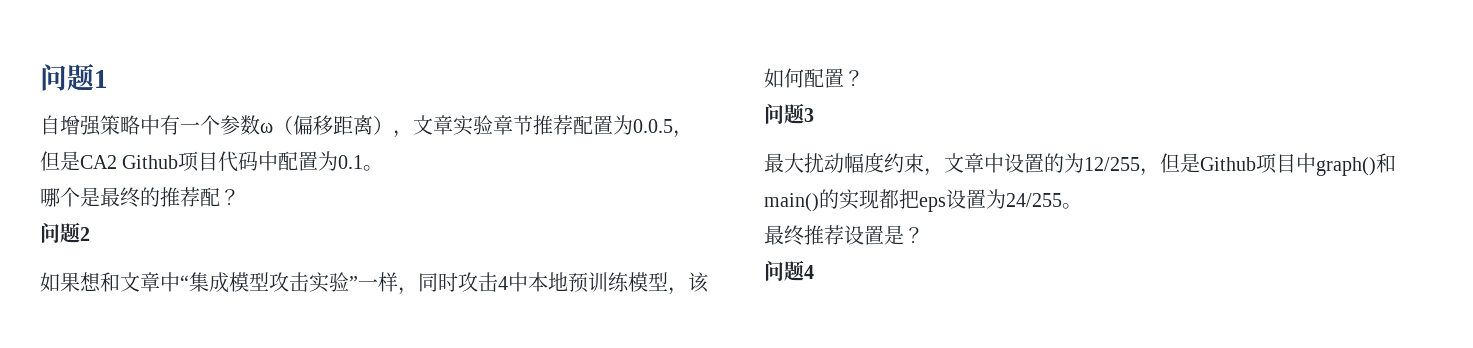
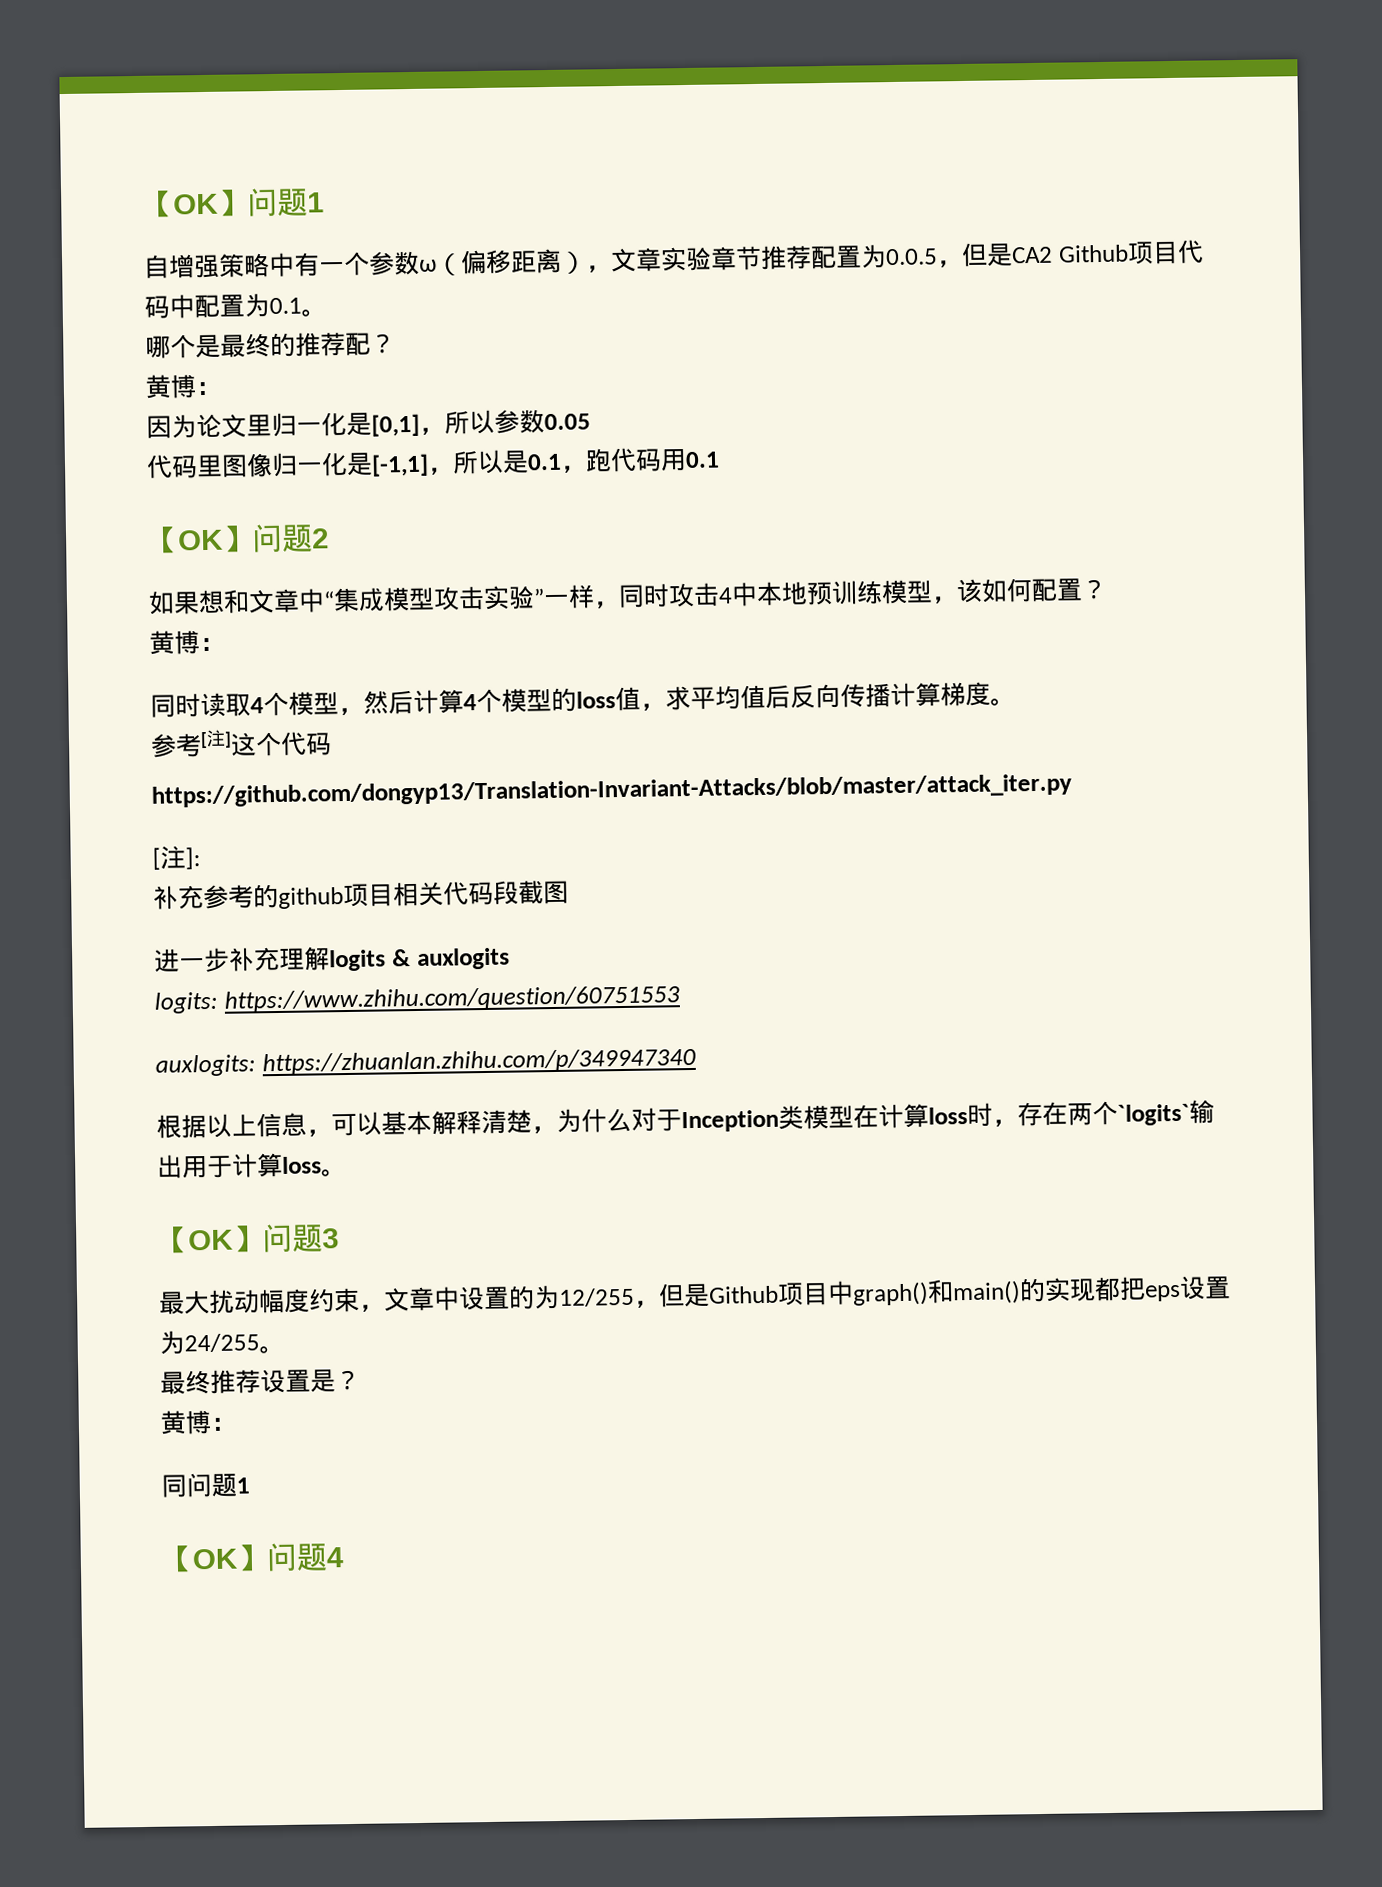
(40, 77) none -> [143,189,248,218] 【OK】
(240, 197) none -> [145,374,222,399] [146,409,591,439] [146,447,720,479] [147,525,253,554] 黄博： // 因为论文里归一化是[0,1]，所以参数0.05 // 代码里图像归一化是[-1,1]，所以是0.1，跑代码用0.1 // 【OK】
(864, 78) none -> [149,630,225,655] [150,681,1016,718] [150,729,332,758] [151,773,1072,808] [152,845,201,870] [153,880,569,910] [154,946,510,973] [154,985,680,1014] [155,1047,696,1077] [156,1099,1215,1139] [157,1152,347,1179] [158,1225,263,1254] 黄博： // 同时读取4个模型，然后计算4个模型的loss值，求平均值后反向传播计算梯度。 // 参考[注]这个代码 // https://github.com/dongyp13/Translation-Invariant-Attacks/blob/master/attack_iter.py // [注]: // 补充参考的github项目相关代码段截图 // 进一步补充理解logits & auxlogits // logits: https://www.zhihu.com/question/60751553 // auxlogits: https://zhuanlan.zhihu.com/p/349947340 // 根据以上信息，可以基本解释清楚，为什么对于Inception类模型在计算loss时，存在两个`logits`输出用于计算loss。 // 【OK】
(924, 235) none -> [160,1410,237,1435] [161,1472,250,1498] [162,1544,268,1573] 黄博： // 同问题1 // 【OK】

